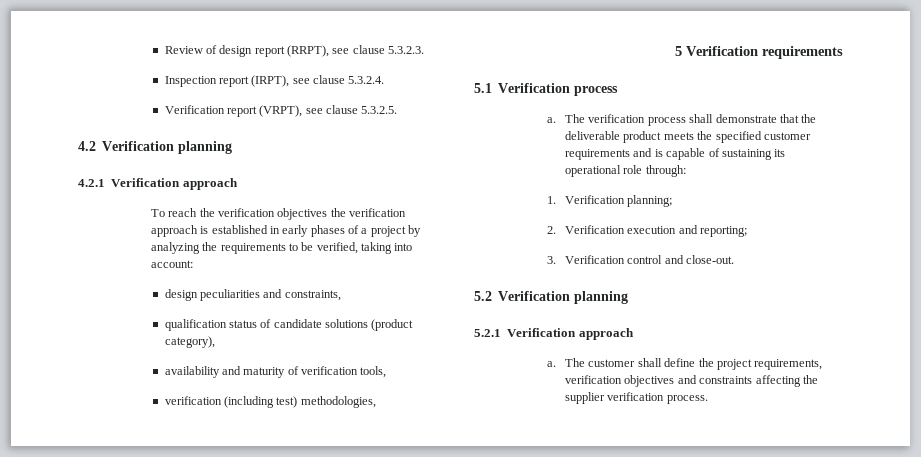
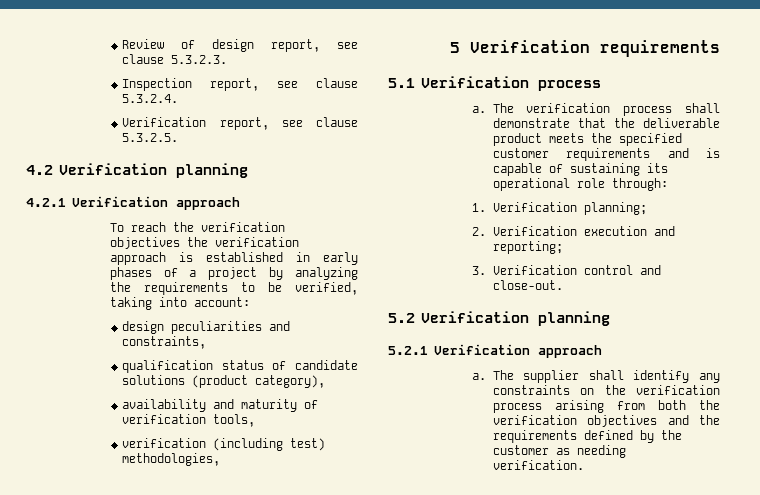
[254,45,330,57] report (RRPT), -> [271,39,321,52] report,
[218,75,290,87] report (IRPT), -> [210,78,260,91] report,
[226,105,303,117] report (VRPT), -> [219,117,269,130] report,
[588,358,823,370] [565,375,818,387] [565,392,708,404] customer shall define the project requirements, verification objectives and constraints affecting the supplier verification process. -> [523,370,720,383] [492,385,720,395] [492,400,720,413] [492,415,720,427] [492,430,682,443] [492,445,626,458] [492,460,584,470] supplier shall identify any constraints on the verification process arising from both the verification objectives and the requirements defined by the customer as needing verification.

